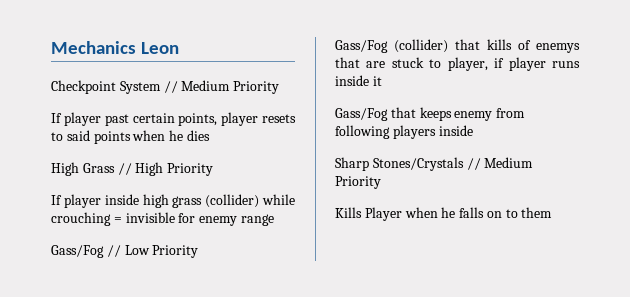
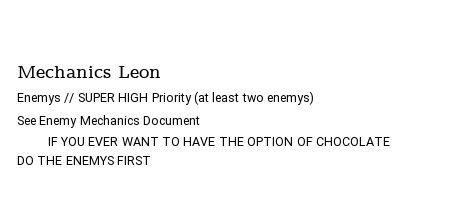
[51,80,280,94] [51,112,296,126] [51,130,210,144] [51,162,214,176] [51,194,295,208] [51,212,274,226] [51,245,199,258] [335,39,580,53] [335,57,580,71] [335,75,382,86] [335,107,526,121] [335,125,473,139] [335,157,534,171] [335,176,381,189] [335,207,553,221] Checkpoint System // Medium Priority // If player past certain points, player resets to said points when he dies // High Grass // High Priority // If player inside high grass (collider) while crouching = invisible for enemy range // Gass/Fog // Low Priority // Gass/Fog (collider) that kills of enemys that are stuck to player, if player runs inside it // Gass/Fog that keeps enemy from following players inside // Sharp Stones/Crystals // Medium Priority // Kills Player when he falls on to them -> [17,91,314,105] [17,115,201,128] [47,137,390,146] [17,156,152,165] Enemys // SUPER HIGH Priority (at least two enemys) // See Enemy Mechanics Document // IF YOU EVER WANT TO HAVE THE OPTION OF CHOCOLATE DO THE ENEMYS FIRST

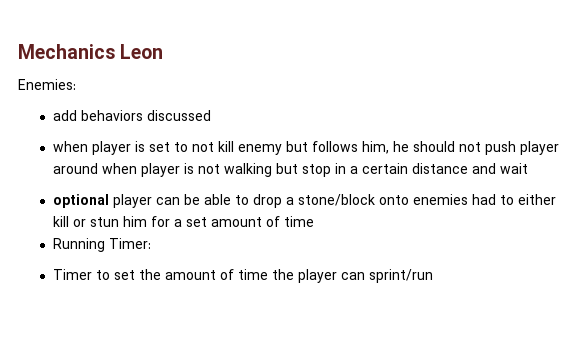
[17,91,314,105] [17,115,201,128] [47,137,390,146] [17,156,152,165] Enemys // SUPER HIGH Priority (at least two enemys) // See Enemy Mechanics Document // IF YOU EVER WANT TO HAVE THE OPTION OF CHOCOLATE DO THE ENEMYS FIRST -> [18,79,76,90] [52,110,211,121] [52,141,559,155] [52,163,528,177] [52,194,556,208] [52,216,314,227] [52,238,151,252] [52,269,433,283] Enemies: // add behaviors discussed // when player is set to not kill enemy but follows him, he should not push player around when player is not walking but stop in a certain distance and wait // optional player can be able to drop a stone/block onto enemies had to either kill or stun him for a set amount of time // Running Timer: // Timer to set the amount of time the player can sprint/run

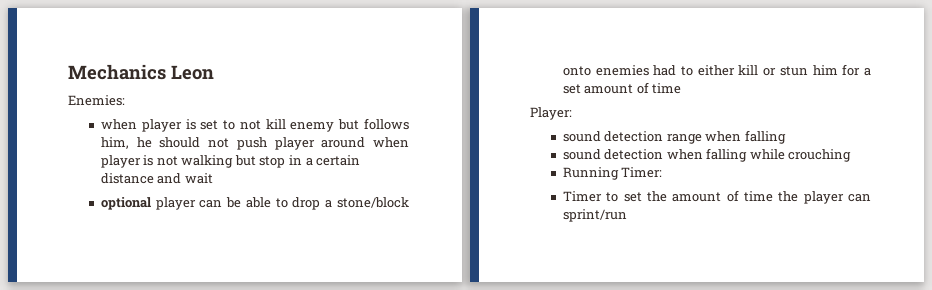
[52,110,211,121] // add behaviors discussed -> (125, 100) none
(314, 221) none -> [530,107,572,120] [562,130,786,144] [562,148,852,162] // Player: // sound detection range when falling // sound detection when falling while crouching

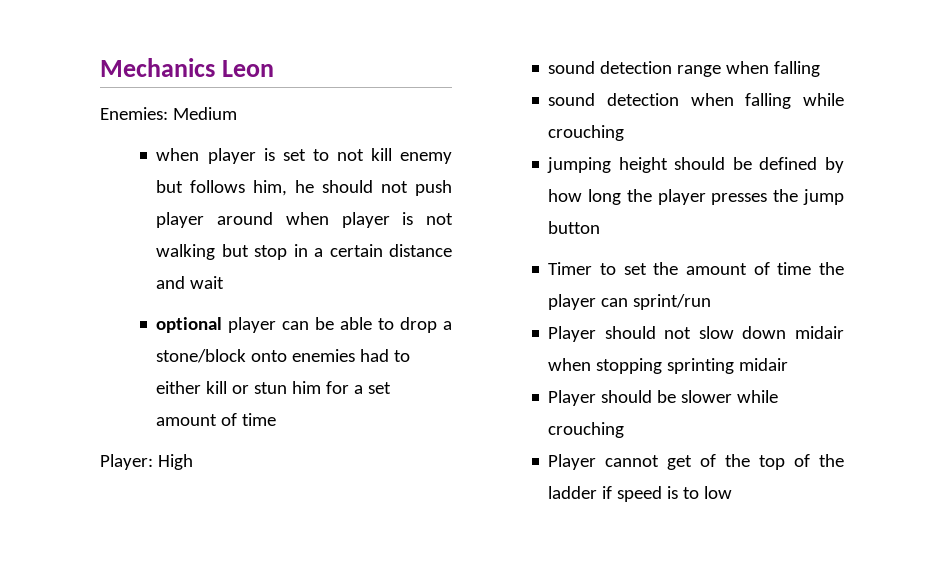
(125, 100) none -> [172,107,237,120] Medium
(572, 113) none -> [157,454,193,470] High
[562,167,663,180] Running Timer: -> [547,157,844,173] [548,189,844,205] [548,221,601,234] jumping height should be defined by how long the player presses the jump button
(627, 215) none -> [548,326,844,342] [548,358,789,374] [548,390,779,406] [548,422,625,438] [548,454,844,470] [548,486,733,502] // Player should not slow down midair when stopping sprinting midair // Player should be slower while crouching // Player cannot get of the top of the ladder if speed is to low

